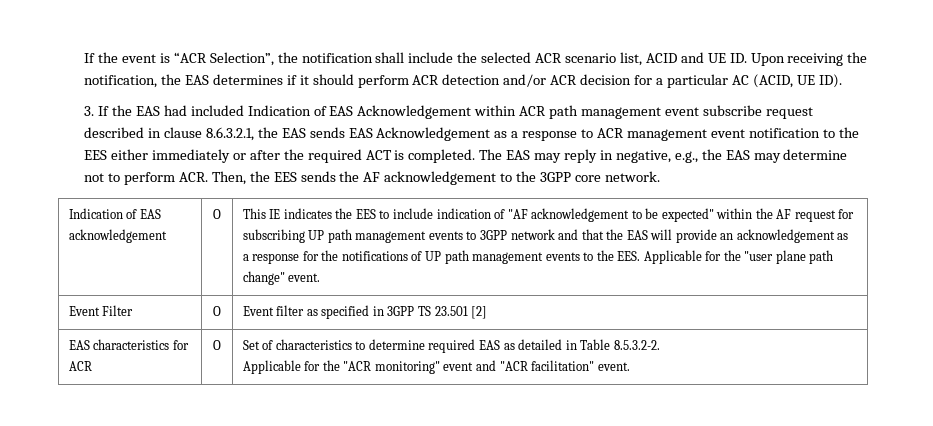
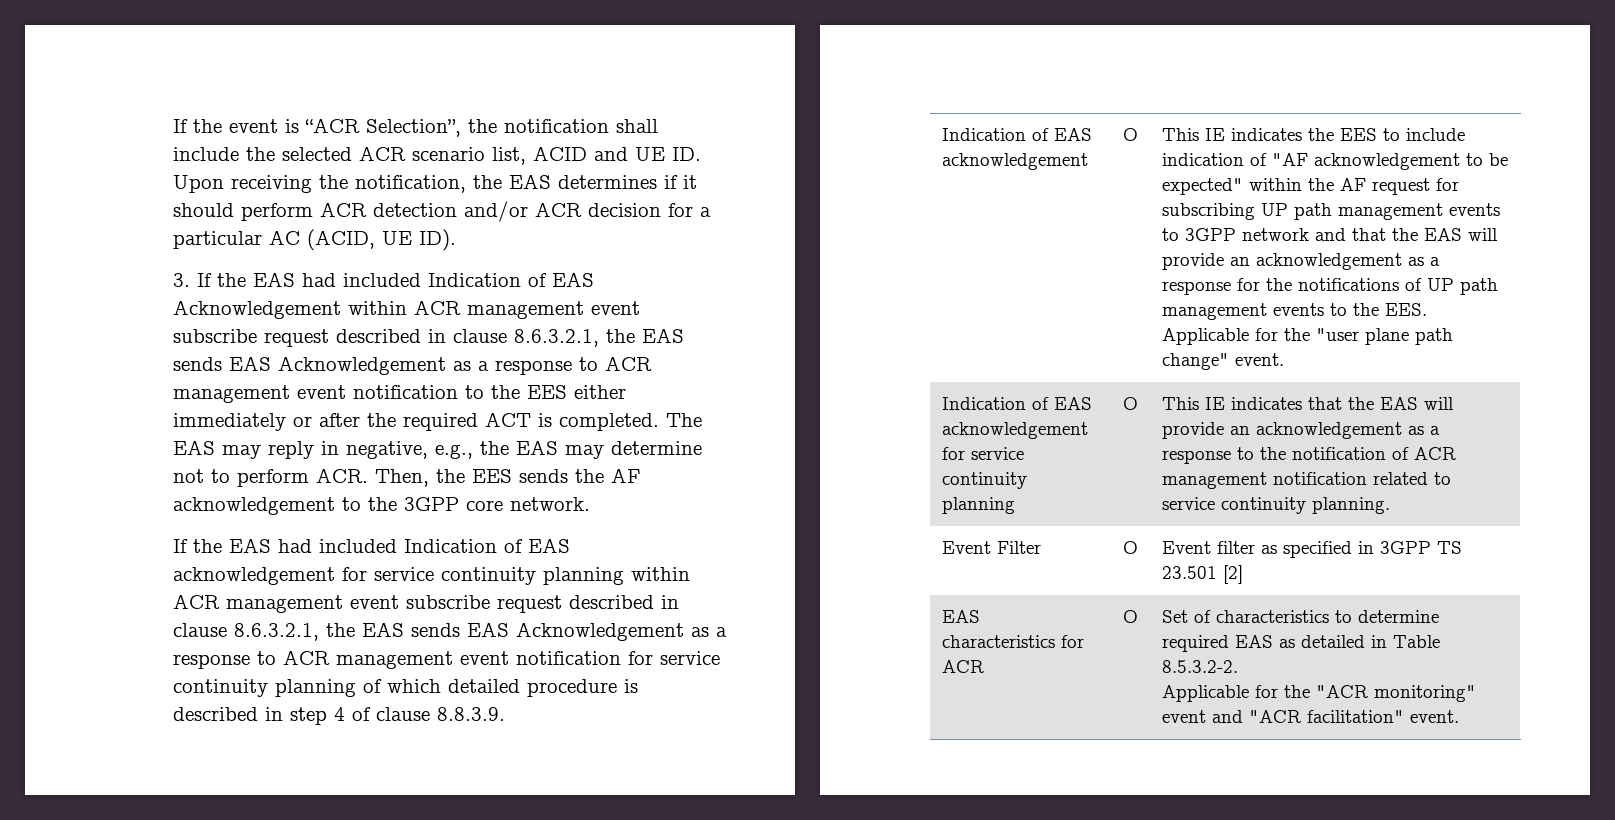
[549,105,579,119] path -> (461, 307) none
(660, 176) none -> [172,538,570,553] [172,567,690,585] [172,594,679,613] [172,622,727,641] [172,650,720,669] [172,679,638,697] [172,707,505,725] // If the EAS had included Indication of EAS acknowledgement for service continuity planning within ACR management event subscribe request described in clause 8.6.3.2.1, the EAS sends EAS Acknowledgement as a response to ACR management event notification for service continuity planning of which detailed procedure is described in step 4 of clause 8.8.3.9.
(321, 277) none -> [942,397,1093,410] [942,422,1089,439] [942,447,1025,460] [942,472,1028,489] [942,497,1016,514] [1122,397,1138,410] [1162,397,1455,410] [1162,422,1441,439] [1162,447,1457,464] [1162,472,1452,489] [1162,497,1391,514] // Indication of EAS acknowledgement for service continuity planning | O | This IE indicates that the EAS will provide an acknowledgement as a response to the notification of ACR management notification related to service continuity planning.

